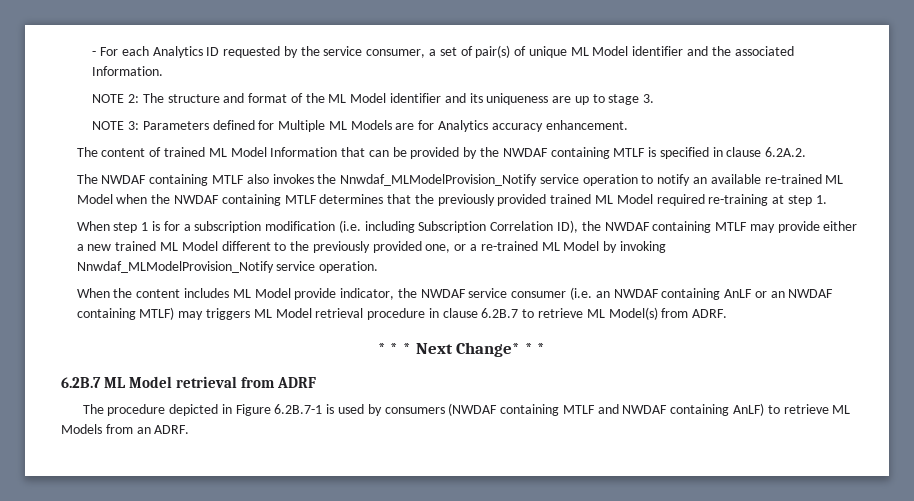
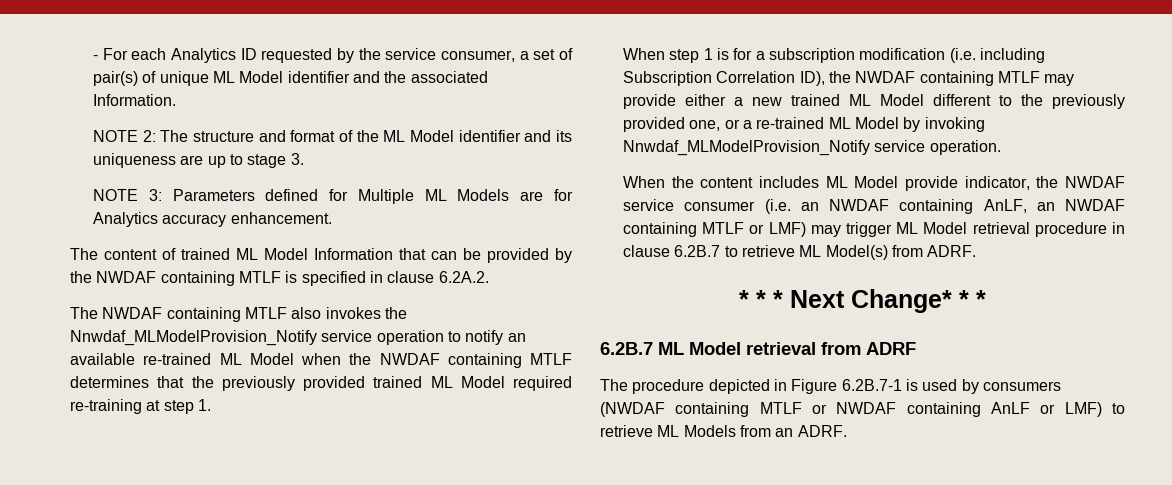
[724,289,834,298] [76,307,250,320] AnLF or an NWDAF containing MTLF) may triggers -> [983,199,1125,213] [623,222,893,237] AnLF, an NWDAF containing MTLF or LMF) may trigger
[597,403,765,416] and NWDAF containing AnLF) -> [812,402,1102,417] or NWDAF containing AnLF or LMF)

